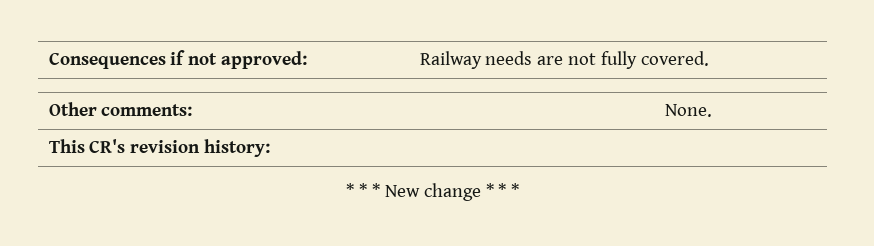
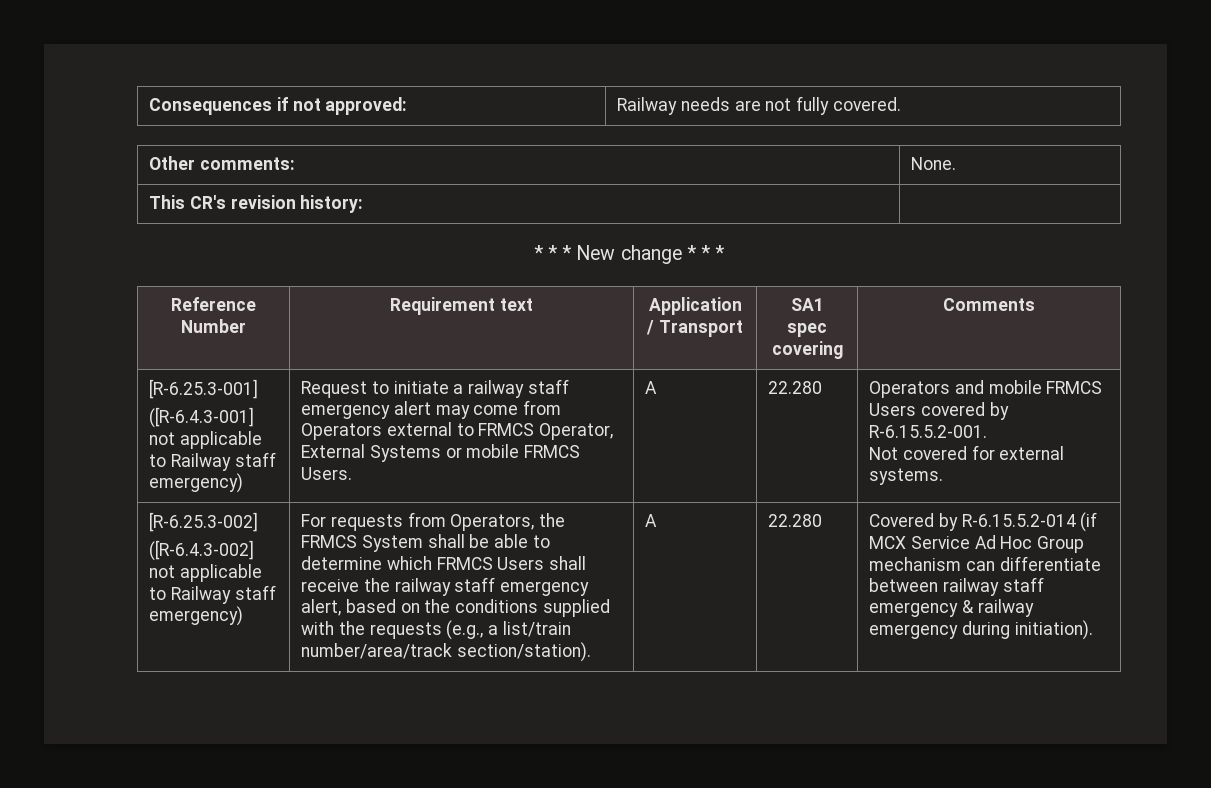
(520, 190) none -> [171,297,256,311] [181,319,246,333] [390,297,533,315] [648,297,742,315] [646,320,743,337] [790,298,824,311] [787,323,827,337] [771,341,843,359] [943,298,1035,311] [149,379,259,399] [149,407,255,428] [149,431,262,449] [149,452,276,471] [149,473,244,493] [301,379,569,398] [301,400,562,419] [301,422,614,440] [301,444,581,462] [301,467,353,480] [645,381,658,394] [768,381,823,394] [869,380,1103,398] [869,402,1009,420] [869,425,988,438] [869,445,1065,460] [869,468,944,485] [149,512,259,532] [149,540,255,561] [149,564,262,582] [149,585,276,604] [149,606,244,626] [301,512,566,531] [301,534,550,552] [301,556,587,570] [301,577,590,596] [301,599,610,617] [301,620,571,640] [301,642,591,662] [645,514,658,527] [768,514,823,527] [869,512,1098,532] [869,535,1085,553] [869,556,1101,571] [869,577,1044,596] [869,599,1034,617] [869,620,1093,640] // Reference Number | Requirement text | Application / Transport | SA1 spec covering | Comments // [R-6.25.3-001] // ([R-6.4.3-001] not applicable to Railway staff emergency) | Request to initiate a railway staff emergency alert may come from Operators external to FRMCS Operator, External Systems or mobile FRMCS Users. | A | 22.280 | Operators and mobile FRMCS Users covered by R-6.15.5.2-001. // Not covered for external systems. // [R-6.25.3-002] // ([R-6.4.3-002] not applicable to Railway staff emergency) | For requests from Operators, the FRMCS System shall be able to determine which FRMCS Users shall receive the railway staff emergency alert, based on the conditions supplied with the requests (e.g., a list/train number/area/track section/station). | A | 22.280 | Covered by R-6.15.5.2-014 (if MCX Service Ad Hoc Group mechanism can differentiate between railway staff emergency & railway emergency during initiation).

